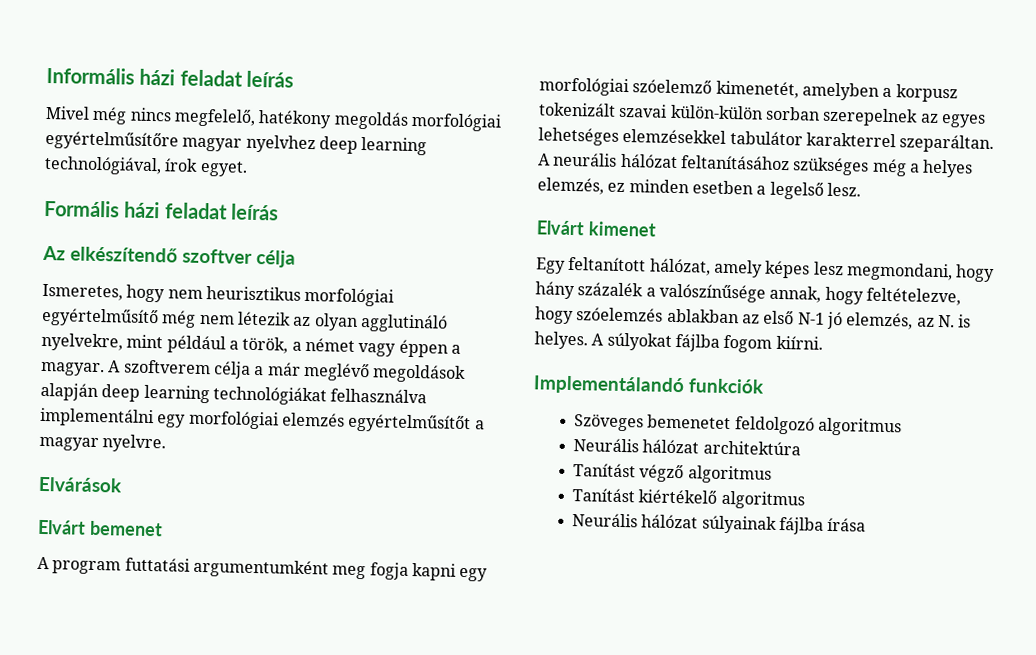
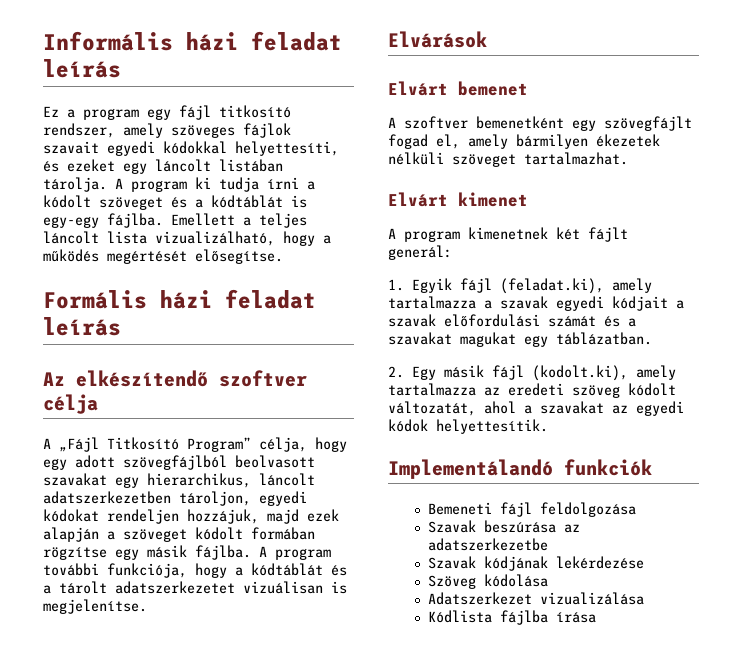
[45,105,502,132] [45,130,428,156] [44,155,248,177] Mivel még nincs megfelelő, hatékony megoldás morfológiai egyértelműsítőre magyar nyelvhez deep learning technológiával, írok egyet. -> [43,105,291,120] [43,123,291,138] [43,141,339,156] [43,159,283,174] [43,177,315,192] [43,195,307,210] [43,213,307,228] [43,231,331,246] [43,249,283,264] Ez a program egy fájl titkosító rendszer, amely szöveges fájlok szavait egyedi kódokkal helyettesíti, és ezeket egy láncolt listában tárolja. A program ki tudja írni a kódolt szöveget és a kódtáblát is egy-egy fájlba. Emellett a teljes láncolt lista vizualizálható, hogy a működés megértését elősegítse.
[42,283,395,307] [41,307,448,333] [41,332,461,358] [41,359,467,384] [40,382,428,406] [40,407,485,434] [39,434,167,453] [38,476,123,493] [37,519,163,537] [37,556,489,582] [539,77,958,103] [539,102,986,128] [538,127,995,154] [538,152,974,178] [537,177,861,200] [536,220,657,237] [536,256,996,283] [535,281,961,306] [535,306,972,330] [534,331,823,353] [533,375,765,396] [573,414,902,437] [572,438,801,456] [572,463,772,484] [571,488,805,510] [571,513,777,534] Ismeretes, hogy nem heurisztikus morfológiai egyértelműsítő még nem létezik az olyan agglutináló nyelvekre, mint például a török, a német vagy éppen a magyar. A szoftverem célja a már meglévő megoldások alapján deep learning technológiákat felhasználva implementálni egy morfológiai elemzés egyértelműsítőt a magyar nyelvre. // Elvárások // Elvárt bemenet // A program futtatási argumentumként meg fogja kapni egy morfológiai szóelemző kimenetét, amelyben a korpusz tokenizált szavai külön-külön sorban szerepelnek az egyes lehetséges elemzésekkel tabulátor karakterrel szeparáltan. A neurális hálózat feltanításához szükséges még a helyes elemzés, ez minden esetben a legelső lesz. // Elvárt kimenet // Egy feltanított hálózat, amely képes lesz megmondani, hogy hány százalék a valószínűsége annak, hogy feltételezve, hogy szóelemzés ablakban az első N-1 jó elemzés, az N. is helyes. A súlyokat fájlba fogom kiírni. // Implementálandó funkciók // Szöveges bemenetet feldolgozó algoritmus // Neurális hálózat architektúra // Tanítást végző algoritmus // Tanítást kiértékelő algoritmus // Neurális hálózat súlyainak -> [43,437,347,452] [43,455,315,470] [43,473,315,488] [43,491,307,506] [43,509,339,524] [43,527,315,542] [43,545,331,560] [43,563,347,578] [43,581,347,594] [43,599,147,614] [388,31,487,48] [388,81,528,96] [388,116,692,131] [388,134,660,149] [388,152,628,167] [388,192,528,207] [388,227,628,242] [388,245,452,260] [388,278,652,294] [388,296,684,311] [388,314,636,327] [388,332,652,347] [388,365,676,381] [388,383,676,398] [388,401,684,416] [388,419,548,434] [388,459,652,479] [427,502,636,517] [427,520,580,533] [427,538,548,551] [427,556,644,571] [427,574,548,589] [427,592,644,605] [427,610,492,623] A „Fájl Titkosító Program” célja, hogy egy adott szövegfájlból beolvasott szavakat egy hierarchikus, láncolt adatszerkezetben tároljon, egyedi kódokat rendeljen hozzájuk, majd ezek alapján a szöveget kódolt formában rögzítse egy másik fájlba. A program további funkciója, hogy a kódtáblát és a tárolt adatszerkezetet vizuálisan is megjelenítse. // Elvárások // Elvárt bemenet // A szoftver bemenetként egy szövegfájlt fogad el, amely bármilyen ékezetek nélküli szöveget tartalmazhat. // Elvárt kimenet // A program kimenetnek két fájlt generál: // 1. Egyik fájl (feladat.ki), amely tartalmazza a szavak egyedi kódjait a szavak előfordulási számát és a szavakat magukat egy táblázatban. // 2. Egy másik fájl (kodolt.ki), amely tartalmazza az eredeti szöveg kódolt változatát, ahol a szavakat az egyedi kódok helyettesítik. // Implementálandó funkciók // Bemeneti fájl feldolgozása // Szavak beszúrása az adatszerkezetbe // Szavak kódjának lekérdezése // Szöveg kódolása // Adatszerkezet vizualizálása // Kódlista

